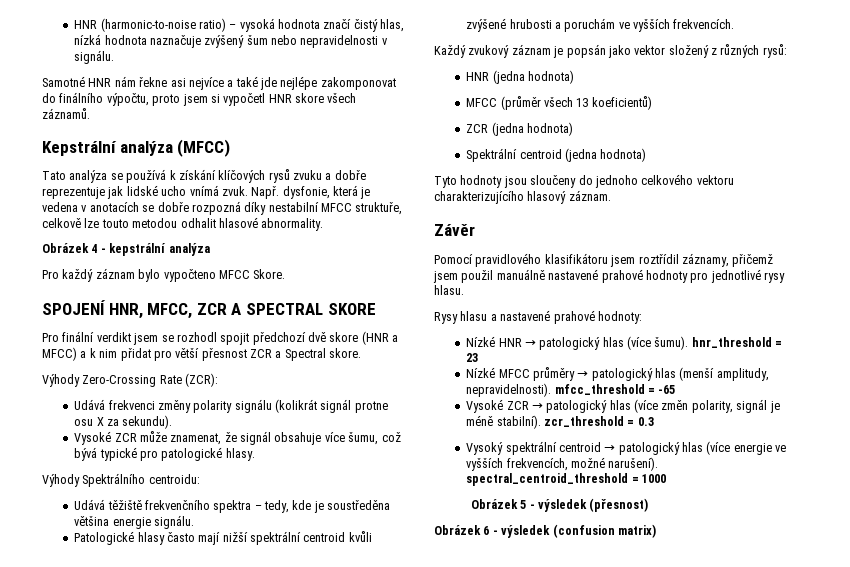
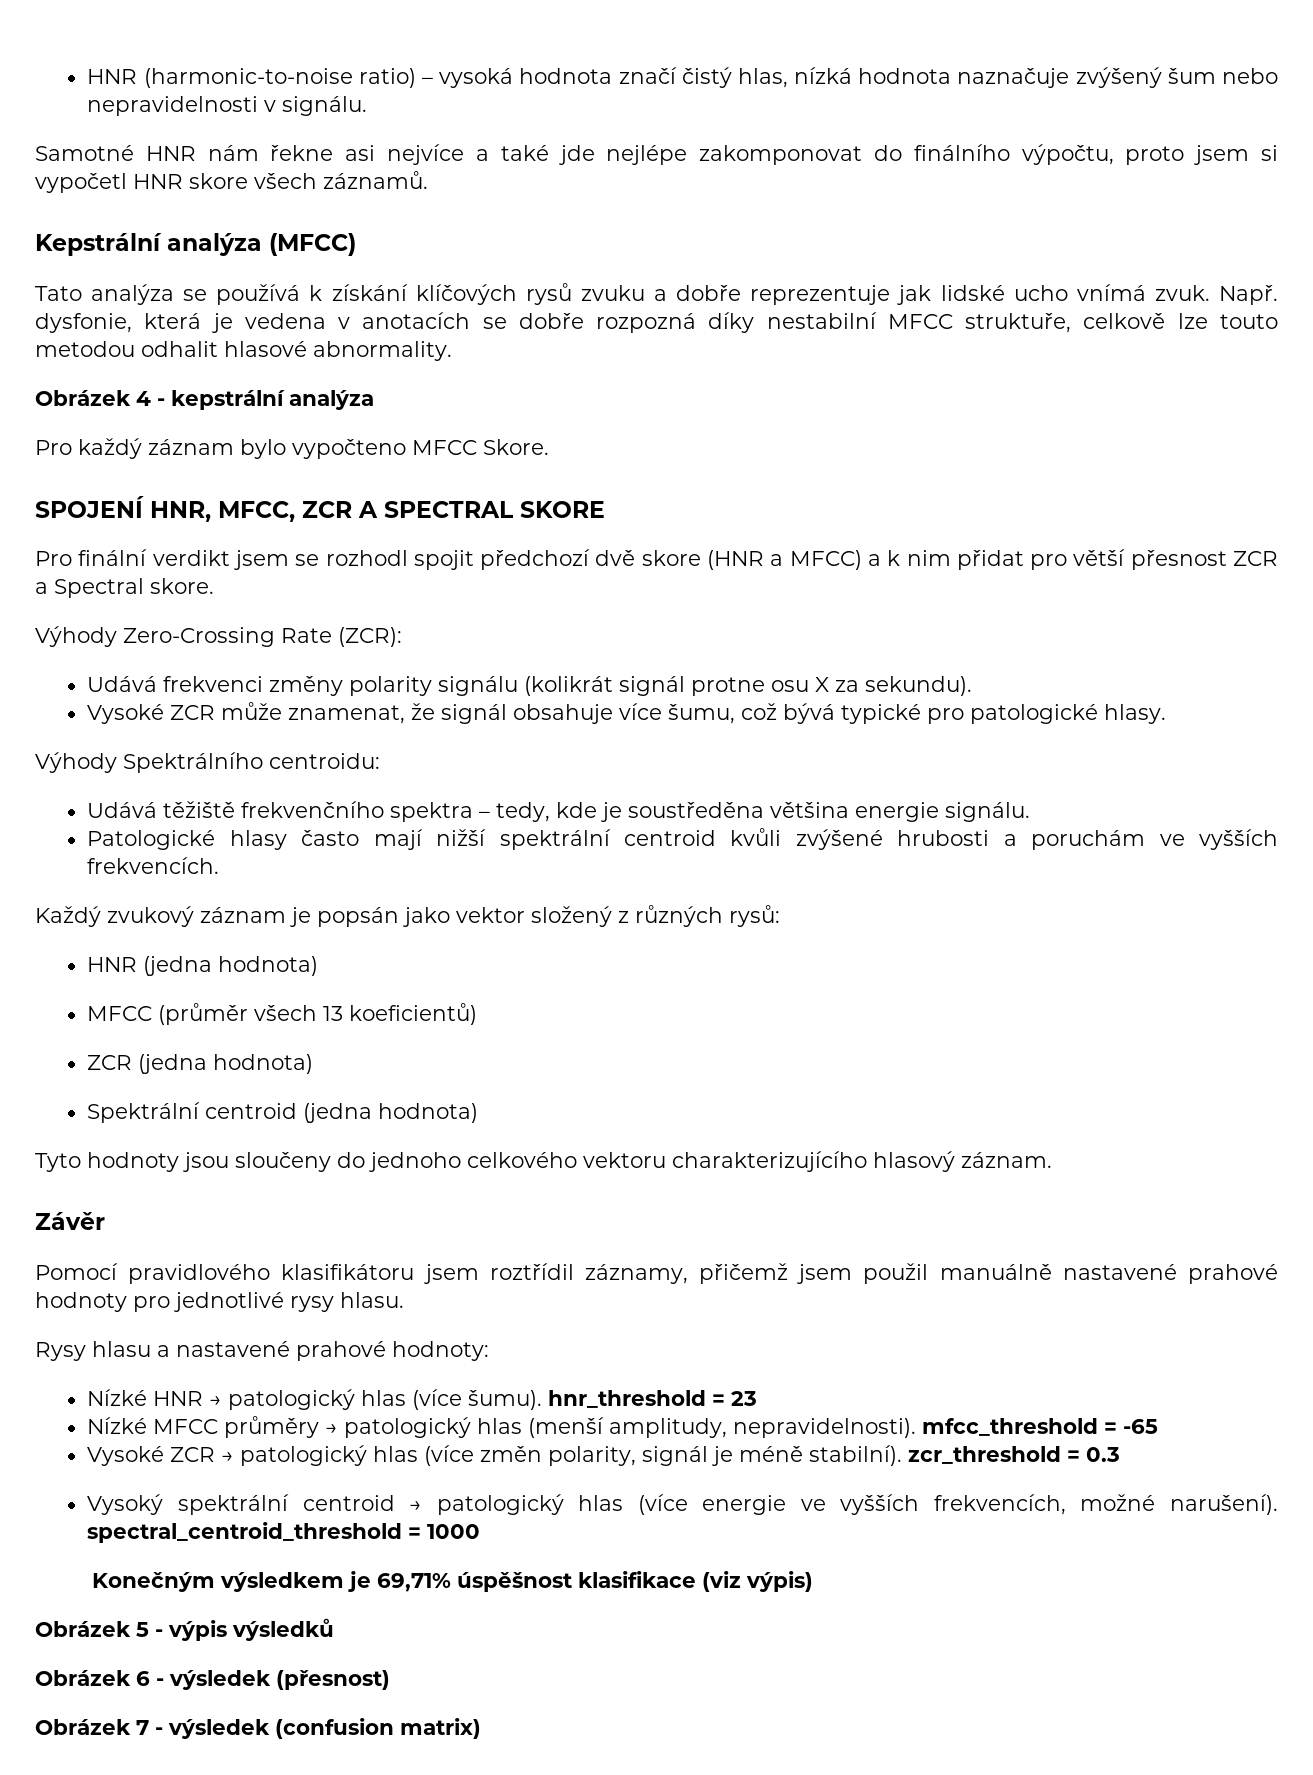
[470,499,527,509] Obrázek 5 -> [92,1571,814,1592] [35,1618,334,1641] [35,1670,150,1686] Konečným výsledkem je 69,71% úspěšnost klasifikace (viz výpis) // Obrázek 5 - výpis výsledků // Obrázek 6
[483,526,490,535] 6 -> [136,1720,149,1735] 7

